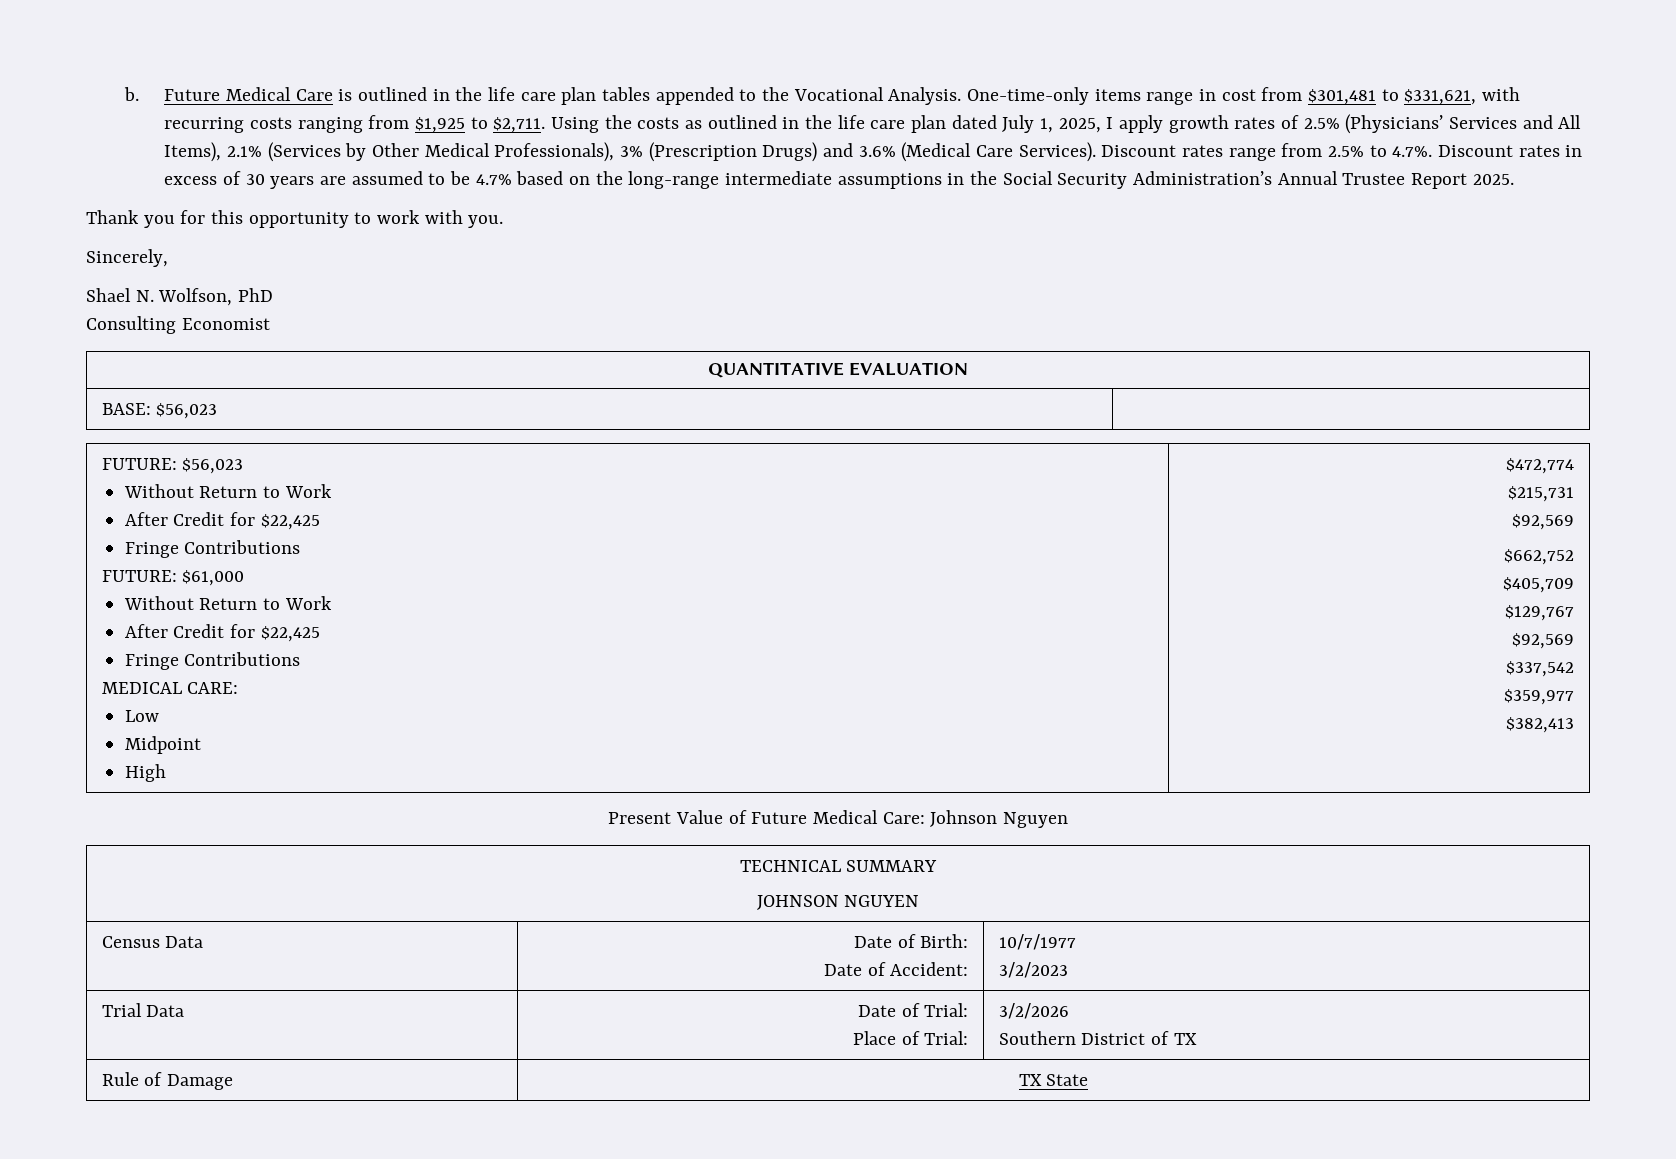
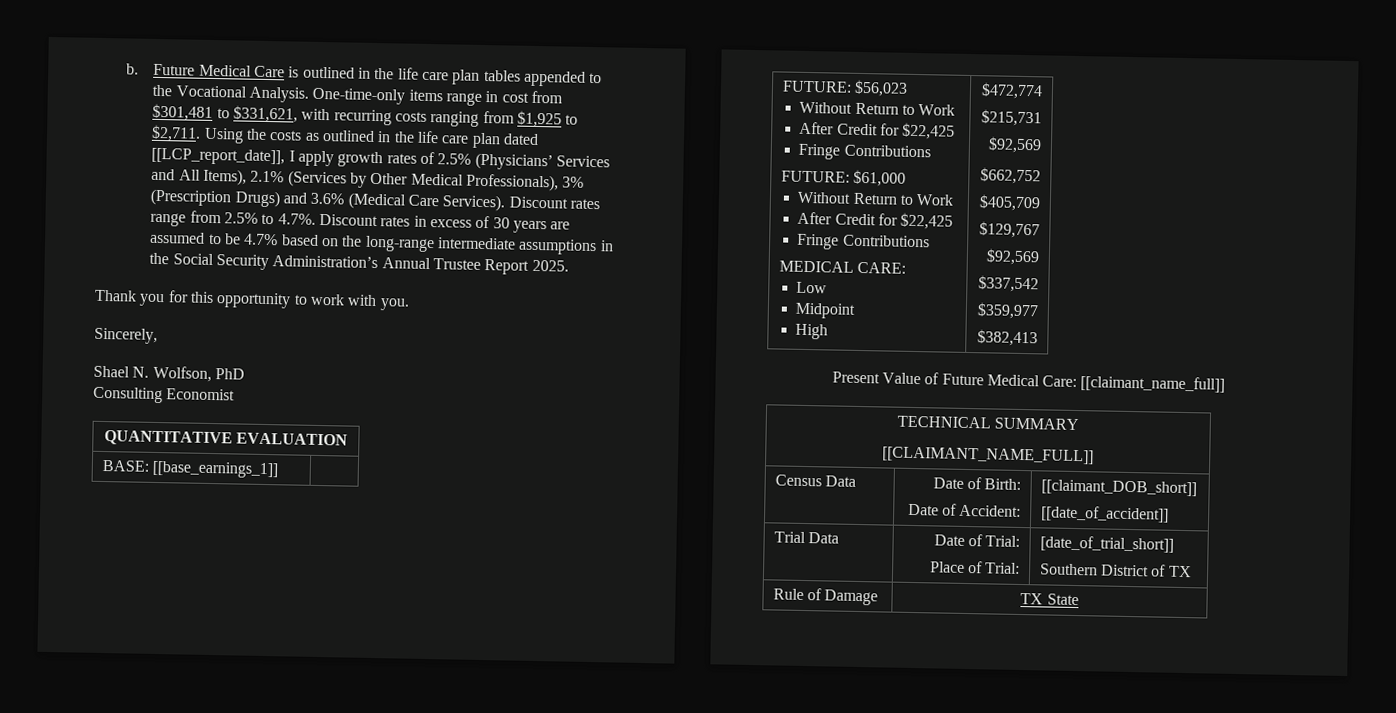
[1002,115,1101,133] July 1, 2025, -> [151,147,286,166] [[LCP_report_date]],
[156,403,218,419] $56,023 -> [151,460,278,479] [[base_earnings_1]]
[930,810,1068,828] Johnson Nguyen -> [1080,375,1226,393] [[claimant_name_full]]
[756,895,920,910] JOHNSON NGUYEN -> [882,446,1094,465] [[CLAIMANT_NAME_FULL]]
[998,934,1076,950] [998,962,1068,978] 10/7/1977 // 3/2/2023 -> [1040,479,1197,497] [1040,505,1169,523] [[claimant_DOB_short]] // [[date_of_accident]]
[998,1003,1069,1019] 3/2/2026 -> [1039,535,1174,553] [date_of_trial_short]]

